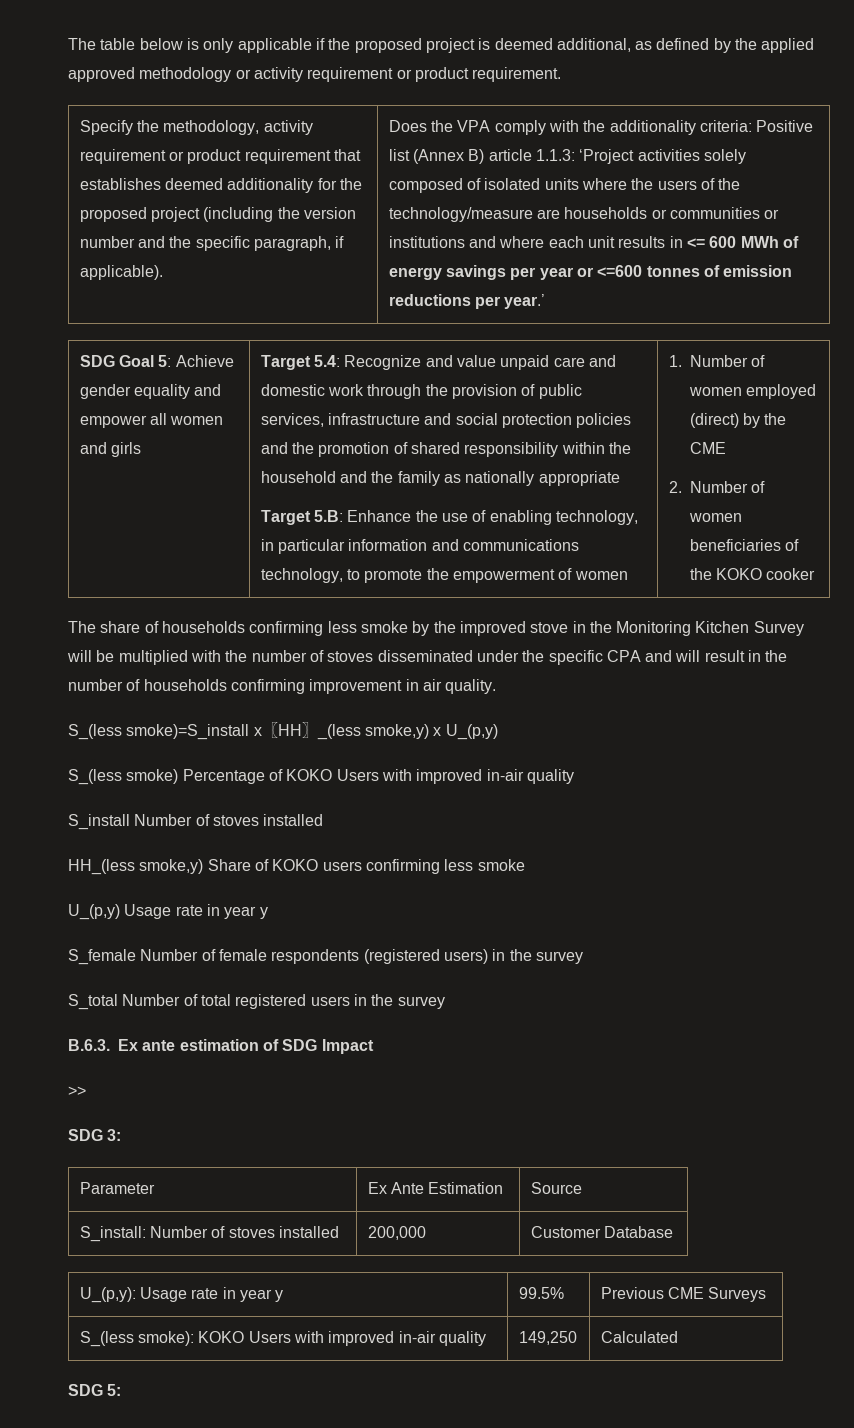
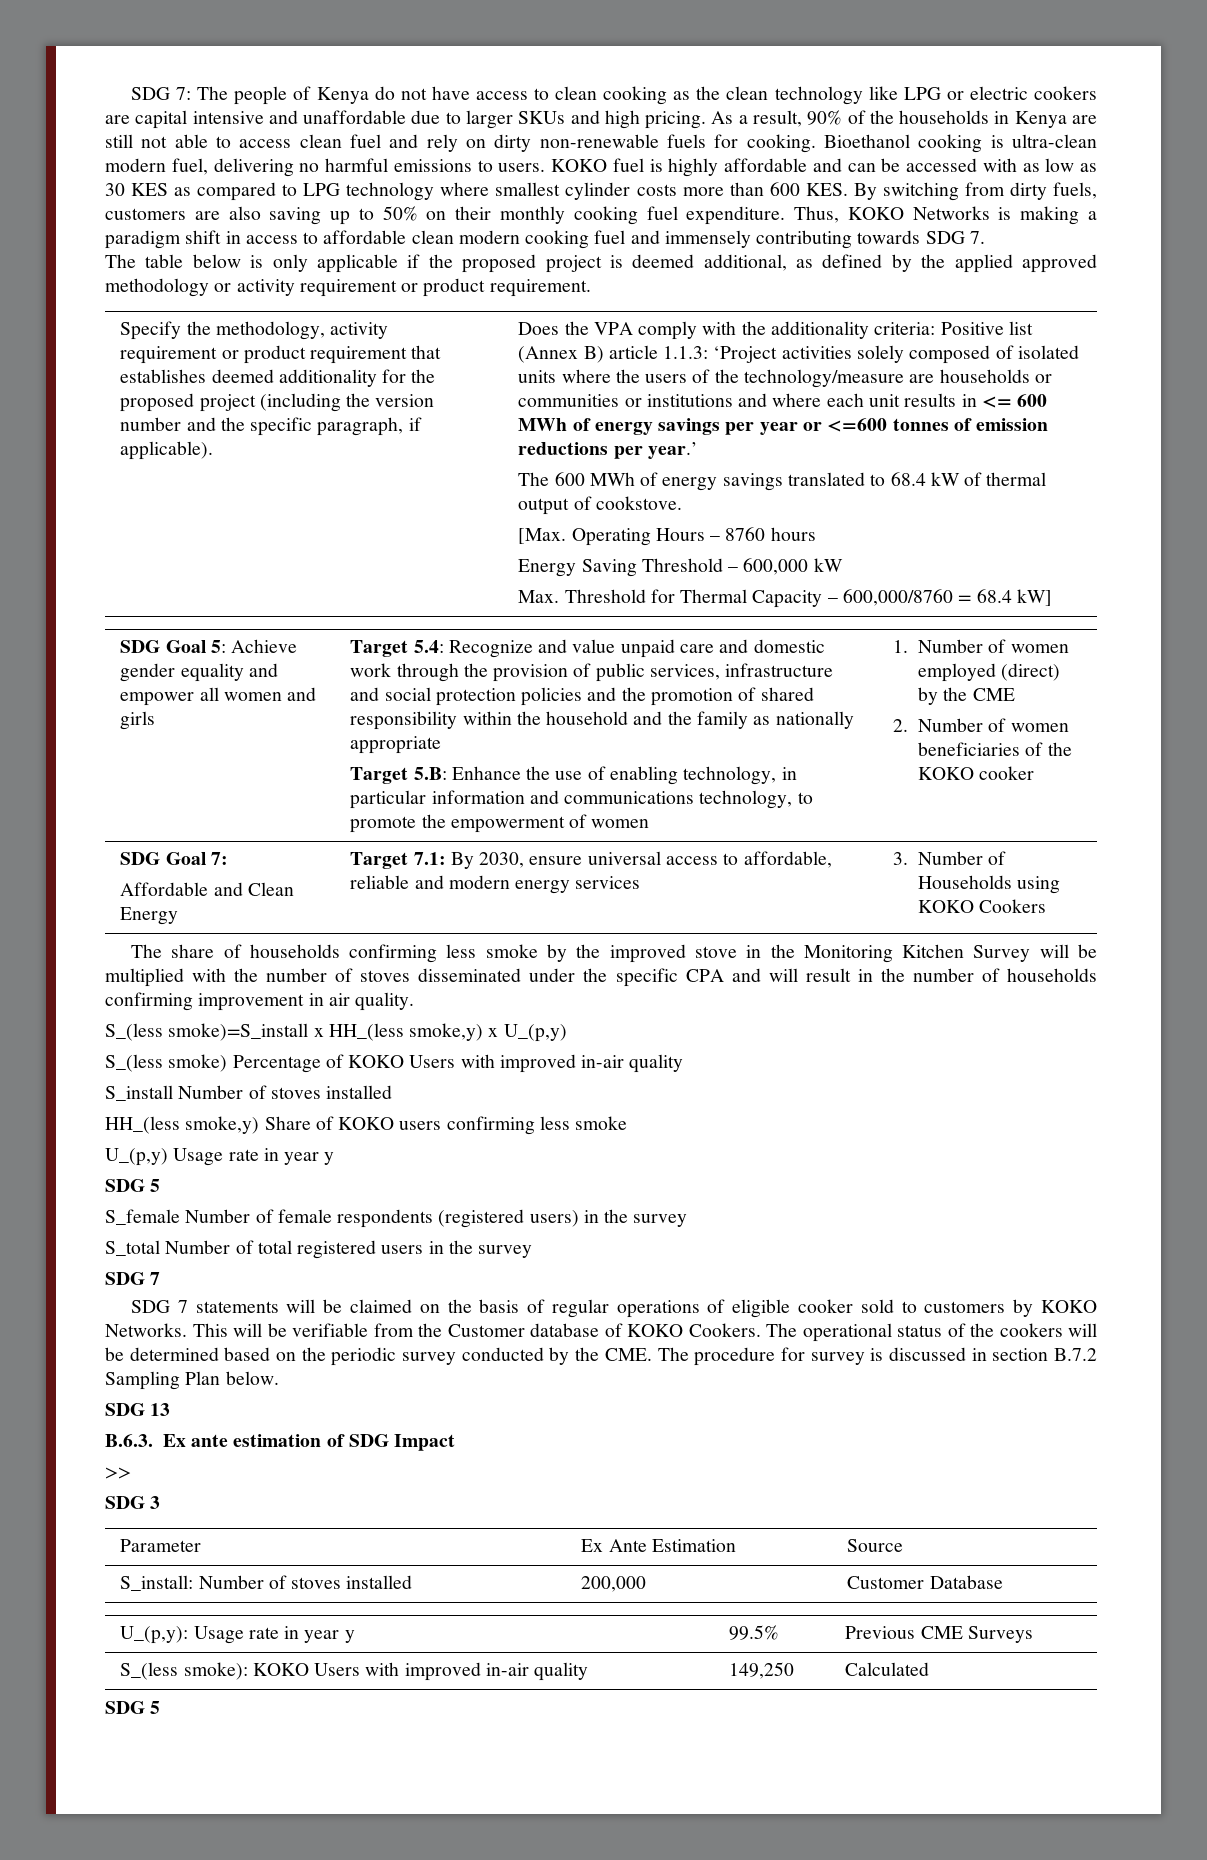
(68, 44) none -> [131,86,1097,105] [105,110,1098,129] [105,134,1097,153] [105,158,1097,177] [105,182,1098,201] [105,206,1098,225] [105,230,985,249] SDG 7: The people of Kenya do not have access to clean cooking as the clean technology like LPG or electric cookers are capital intensive and unaffordable due to larger SKUs and high pricing. As a result, 90% of the households in Kenya are still not able to access clean fuel and rely on dirty non-renewable fuels for cooking. Bioethanol cooking is ultra-clean modern fuel, delivering no harmful emissions to users. KOKO fuel is highly affordable and can be accessed with as low as 30 KES as compared to LPG technology where smallest cylinder costs more than 600 KES. By switching from dirty fuels, customers are also saving up to 50% on their monthly cooking fuel expenditure. Thus, KOKO Networks is making a paradigm shift in access to affordable clean modern cooking fuel and immensely contributing towards SDG 7. //
(546, 301) none -> [518,472,1047,491] [518,496,682,515] [518,527,816,546] [518,558,843,577] [518,589,1052,608] // The 600 MWh of energy savings translated to 68.4 kW of thermal output of cookstove. // [Max. Operating Hours – 8760 hours // Energy Saving Threshold – 600,000 kW // Max. Threshold for Thermal Capacity – 600,000/8760 = 68.4 kW]
(816, 574) none -> [120,852,228,865] [120,882,294,896] [120,907,179,925] [350,851,832,869] [350,875,641,894] [893,851,1007,865] [918,875,1061,894] [918,899,1047,913] // SDG Goal 7: // Affordable and Clean Energy | Target 7.1: By 2030, ensure universal access to affordable, reliable and modern energy services | 3. Number of Households using KOKO Cookers
[261,722,361,740] 〖HH〗_(less -> [328,1023,404,1041] HH_(less
(268, 913) none -> [105,1179,161,1192] // SDG 5
(445, 1002) none -> [105,1272,161,1285] [131,1299,1098,1318] [105,1323,1097,1342] [105,1347,1098,1366] [105,1371,279,1390] [105,1403,171,1416] // SDG 7 // SDG 7 statements will be claimed on the basis of regular operations of eligible cooker sold to customers by KOKO Networks. This will be verifiable from the Customer database of KOKO Cookers. The operational status of the cookers will be determined based on the periodic survey conducted by the CME. The procedure for survey is discussed in section B.7.2 Sampling Plan below. // SDG 13
[107,1129,122,1141] 3: -> [150,1496,161,1509] 3
[107,1384,122,1396] 5: -> [150,1701,161,1714] 5

